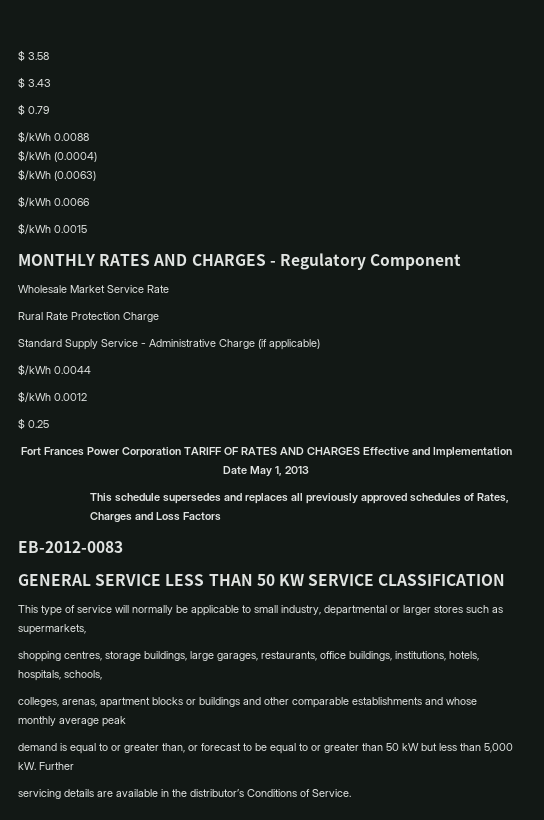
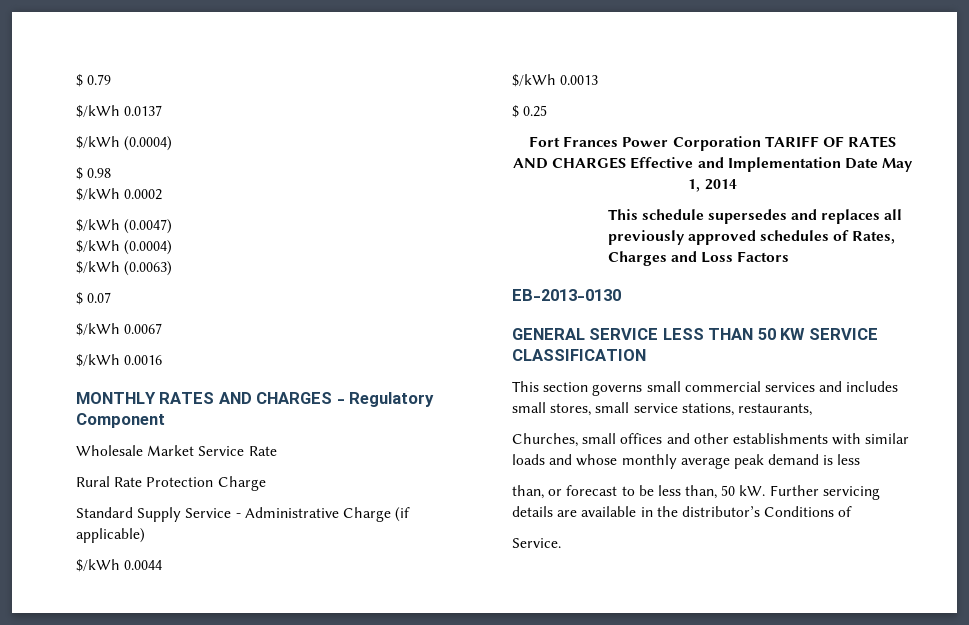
[18,50,49,62] [18,77,51,89] [18,104,49,116] [18,131,89,143] $ 3.58 // $ 3.43 // $ 0.79 // $/kWh 0.0088 -> [76,74,112,87] [76,105,163,118] [76,136,173,151] [76,167,112,180] [76,188,163,201] [76,219,173,234] $ 0.79 // $/kWh 0.0137 // $/kWh (0.0004) // $ 0.98 // $/kWh 0.0002 // $/kWh (0.0047)
[18,196,89,208] [18,223,87,235] $/kWh 0.0066 // $/kWh 0.0015 -> [76,292,112,305] [76,323,163,336] [76,354,163,367] $ 0.07 // $/kWh 0.0067 // $/kWh 0.0016
[54,393,87,401] 0.0012 -> [560,75,599,85] 0.0013
[285,466,309,474] 2013 -> [704,179,737,190] 2014
[18,541,123,553] EB-2012-0083 -> [512,289,621,301] EB-2013-0130
[41,605,503,616] [18,624,86,635] [18,651,479,662] [18,670,102,681] [18,697,422,708] type of service will normally be applicable to small industry, departmental or larger stores such as supermarkets, // shopping centres, storage buildings, large garages, restaurants, office buildings, institutions, hotels, hospitals, schools, // colleges, arenas, apartment blocks or buildings and other comparable establishments -> [543,381,899,396] [512,402,812,416] [512,433,910,447] [512,454,545,465] section governs small commercial services and includes small stores, small service stations, restaurants, // Churches, small offices and other establishments with similar loads
(126, 721) // -> (764, 461) none
[70,743,159,754] equal to or greater -> [837,454,861,465] less //
[270,743,513,754] equal to or greater than 50 kW but less than 5,000 -> [657,485,736,499] less than, 50
(74, 766) // -> (819, 490) none
(310, 793) none -> (853, 511) //

